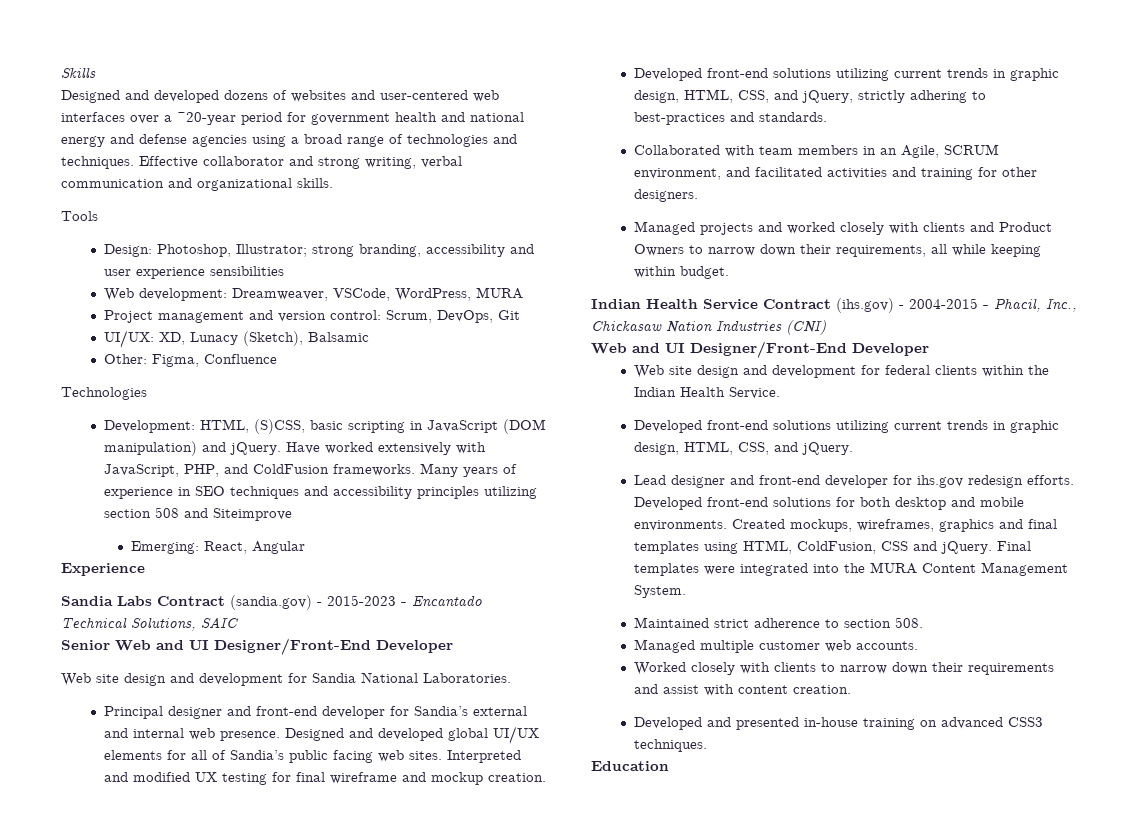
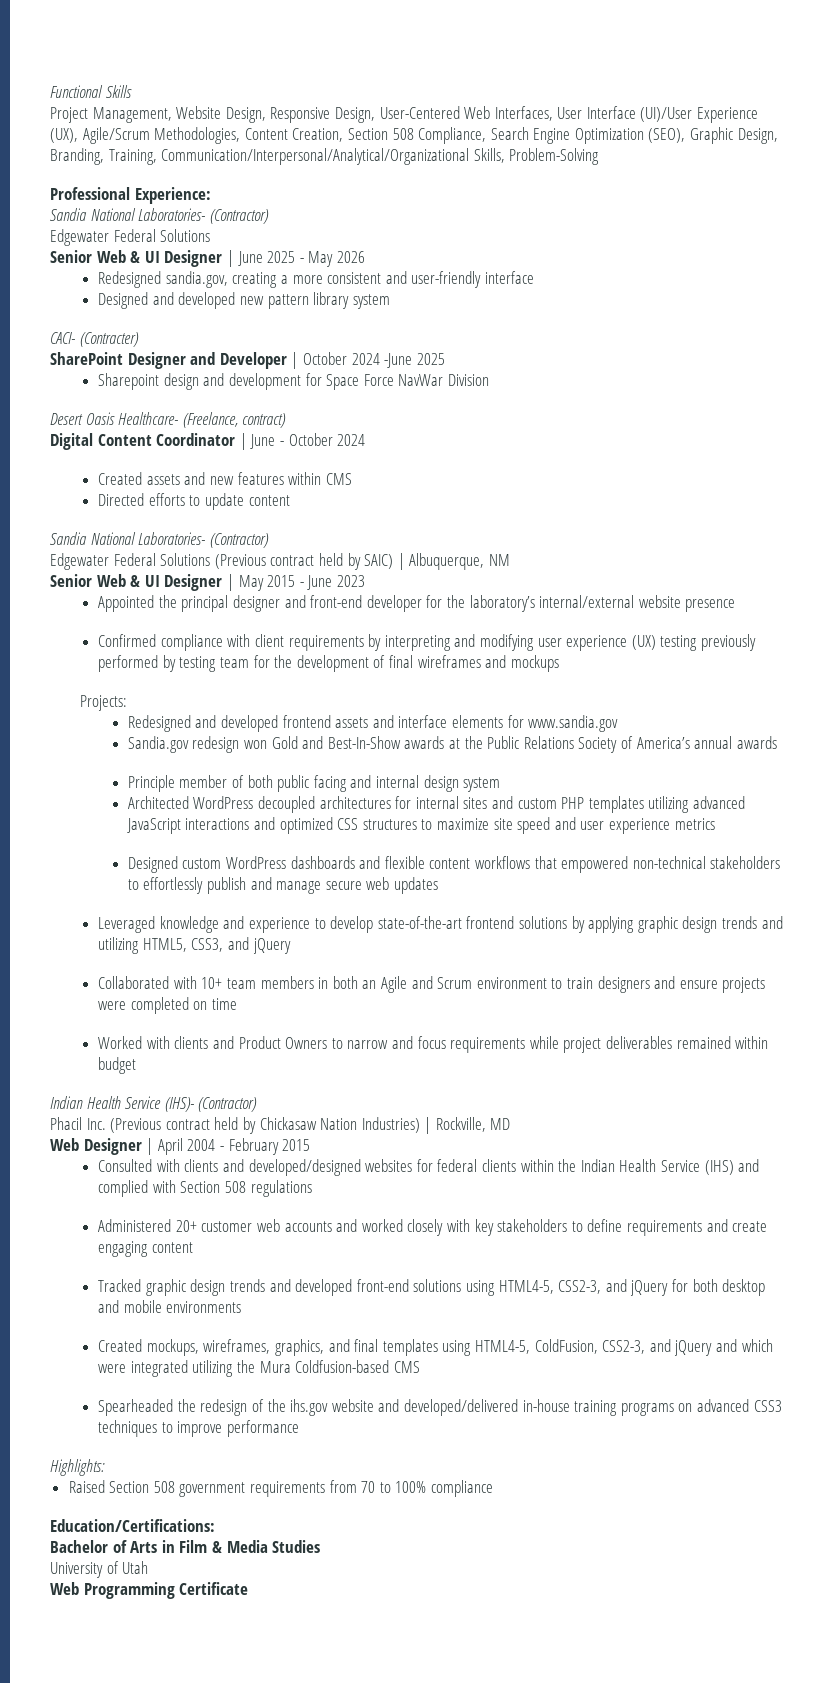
(61, 72) none -> [50,85,103,98] Functional
[61,90,499,103] [61,112,524,125] [61,134,517,147] [61,156,462,169] [61,178,333,191] [61,211,98,221] [103,244,534,257] [103,266,284,279] [103,287,523,301] [103,310,520,323] [103,330,369,348] [103,354,277,367] [61,387,147,400] [103,419,546,434] [103,441,486,456] [103,463,517,477] [103,486,537,499] [103,507,292,521] [130,541,305,554] [61,563,145,576] [61,595,482,610] [61,617,239,631] [61,638,453,655] [61,672,511,686] [103,706,527,719] [103,726,539,744] [103,750,521,763] [103,772,546,785] [633,68,1059,81] [633,89,986,103] [633,112,827,125] Designed and developed dozens of websites and user-centered web interfaces over a ~20-year period for government health and national energy and defense agencies using a broad range of technologies and techniques. Effective collaborator and strong writing, verbal communication and organizational skills. // Tools // Design: Photoshop, Illustrator; strong branding, accessibility and user experience sensibilities // Web development: Dreamweaver, VSCode, WordPress, MURA // Project management and version control: Scrum, DevOps, Git // UI/UX: XD, Lunacy (Sketch), Balsamic // Other: Figma, Confluence // Technologies // Development: HTML, (S)CSS, basic scripting in JavaScript (DOM manipulation) and jQuery. Have worked extensively with JavaScript, PHP, and ColdFusion frameworks. Many years of experience in SEO techniques and accessibility principles utilizing section 508 and Siteimprove // Emerging: React, Angular // Experience // Sandia Labs Contract (sandia.gov) - 2015-2023 - Encantado Technical Solutions, SAIC // Senior Web and UI Designer/Front-End Developer // Web site design and development for Sandia National Laboratories. // Principal designer and front-end developer for Sandia’s external and internal web presence. Designed and developed global UI/UX elements for all of Sandia’s public facing web sites. Interpreted and modified UX testing for final wireframe and mockup creation. // Developed front-end solutions utilizing current trends in graphic design, HTML, CSS, and jQuery, strictly adhering to best-practices and standards. -> [50,106,759,123] [50,127,778,144] [50,148,600,165] [50,187,211,204] [50,208,269,224] [50,229,211,246] [50,250,365,267] [98,271,535,288] [98,292,390,309] [50,332,139,347] [50,352,445,369] [98,373,490,390] [50,412,287,428] [50,433,366,450] [98,472,352,485] [98,493,290,510] [50,532,269,548] [50,553,510,570] [50,574,365,591] [98,595,736,612] [98,634,756,651] [98,655,559,672] [79,695,127,711] [127,715,619,732] [127,736,777,753] [127,775,501,792] [127,796,745,813] [126,817,715,834] [127,856,781,873] [127,877,439,894] [98,916,783,933] [98,937,291,954] Project Management, Website Design, Responsive Design, User-Centered Web Interfaces, User Interface (UI)/User Experience (UX), Agile/Scrum Methodologies, Content Creation, Section 508 Compliance, Search Engine Optimization (SEO), Graphic Design, Branding, Training, Communication/Interpersonal/Analytical/Organizational Skills, Problem-Solving // Professional Experience: // Sandia National Laboratories- (Contractor) // Edgewater Federal Solutions // Senior Web & UI Designer | June 2025 - May 2026 // Redesigned sandia.gov, creating a more consistent and user-friendly interface // Designed and developed new pattern library system // CACI- (Contracter) // SharePoint Designer and Developer | October 2024 -June 2025 // Sharepoint design and development for Space Force NavWar Division // Desert Oasis Healthcare- (Freelance, contract) // Digital Content Coordinator | June - October 2024 // Created assets and new features within CMS // Directed efforts to update content // Sandia National Laboratories- (Contractor) // Edgewater Federal Solutions (Previous contract held by SAIC) | Albuquerque, NM // Senior Web & UI Designer | May 2015 - June 2023 // Appointed the principal designer and front-end developer for the laboratory’s internal/external website presence // Confirmed compliance with client requirements by interpreting and modifying user experience (UX) testing previously performed by testing team for the development of final wireframes and mockups // Projects: // Redesigned and developed frontend assets and interface elements for www.sandia.gov // Sandia.gov redesign won Gold and Best-In-Show awards at the Public Relations Society of America’s annual awards // Principle member of both public facing and internal design system // Architected WordPress decoupled architectures for internal sites and custom PHP templates utilizing advanced JavaScript interactions and optimized CSS structures to maximize site speed and user experience metrics // Designed custom WordPress dashboards and flexible content workflows that empowered non-technical stakeholders to effortlessly publish and manage secure web updates // Leveraged knowledge and experience to develop state-of-the-art frontend solutions by applying graphic design trends and utilizing HTML5, CSS3, and jQuery
(755, 151) none -> [201,977,223,989] 10+
[879,144,999,158] [633,167,1037,180] [633,189,698,202] [633,221,884,235] an Agile, SCRUM environment, and facilitated activities and training for other designers. // Managed projects and worked closely -> [332,976,766,993] [98,997,238,1014] [98,1036,143,1049] both an Agile and Scrum environment to train designers and ensure projects were completed on time // Worked
[759,244,1041,257] [633,266,729,279] [591,298,1077,313] [591,320,826,335] [591,341,929,358] [633,365,856,378] down their requirements, all while keeping within budget. // Indian Health Service Contract (ihs.gov) - 2004-2015 - Phacil, Inc., Chickasaw Nation Industries (CNI) // Web and UI Designer/Front-End Developer // Web site design and development -> [392,1036,769,1053] [98,1057,137,1074] [50,1096,258,1112] [50,1117,511,1134] [50,1138,311,1155] [98,1159,413,1176] and focus requirements while project deliverables remained within budget // Indian Health Service (IHS)- (Contractor) // Phacil Inc. (Previous contract held by Chickasaw Nation Industries) | Rockville, MD // Web Designer | April 2004 - February 2015 // Consulted with clients and developed/designed websites
[728,387,780,399] [633,420,1059,433] [633,441,853,455] [633,475,1074,488] [633,497,831,510] Service. // Developed front-end solutions utilizing current trends in graphic design, HTML, CSS, and jQuery. // Lead designer and front-end developer for ihs.gov redesign efforts. Developed front-end solutions -> [660,1159,760,1175] [98,1180,312,1197] [98,1219,768,1236] [98,1241,193,1257] [98,1279,669,1296] Service (IHS) and complied with Section 508 regulations // Administered 20+ customer web accounts and worked closely with key stakeholders to define requirements and create engaging content // Tracked graphic design trends and developed front-end solutions using HTML4-5, CSS2-3, and jQuery
[633,520,727,531] environments. -> [166,1301,242,1313] environments //
[938,519,994,532] graphics -> [275,1339,325,1356] graphics,
[742,540,1031,554] [633,562,1068,576] [633,585,686,598] [633,617,923,628] [633,639,918,653] [633,662,1054,675] [633,684,851,696] [633,717,799,730] HTML, ColdFusion, CSS and jQuery. Final templates were integrated into the MURA Content Management System. // Maintained strict adherence to section 508. // Managed multiple customer web accounts. // Worked closely with clients to narrow down their requirements and assist with content creation. // Developed and presented -> [475,1339,773,1356] [98,1360,420,1377] [98,1399,519,1416] HTML4-5, ColdFusion, CSS2-3, and jQuery and which were integrated utilizing the Mura Coldfusion-based CMS // Spearheaded the redesign of the ihs.gov website and developed/delivered
(915, 724) none -> [620,1403,674,1416] programs
[633,739,707,752] [591,761,669,771] techniques. // Education -> [98,1420,300,1437] [50,1459,105,1476] [68,1480,494,1497] [50,1519,215,1532] [50,1540,321,1553] [50,1561,149,1578] [50,1582,249,1599] techniques to improve performance // Highlights: // Raised Section 508 government requirements from 70 to 100% compliance // Education/Certifications: // Bachelor of Arts in Film & Media Studies // University of Utah // Web Programming Certificate

